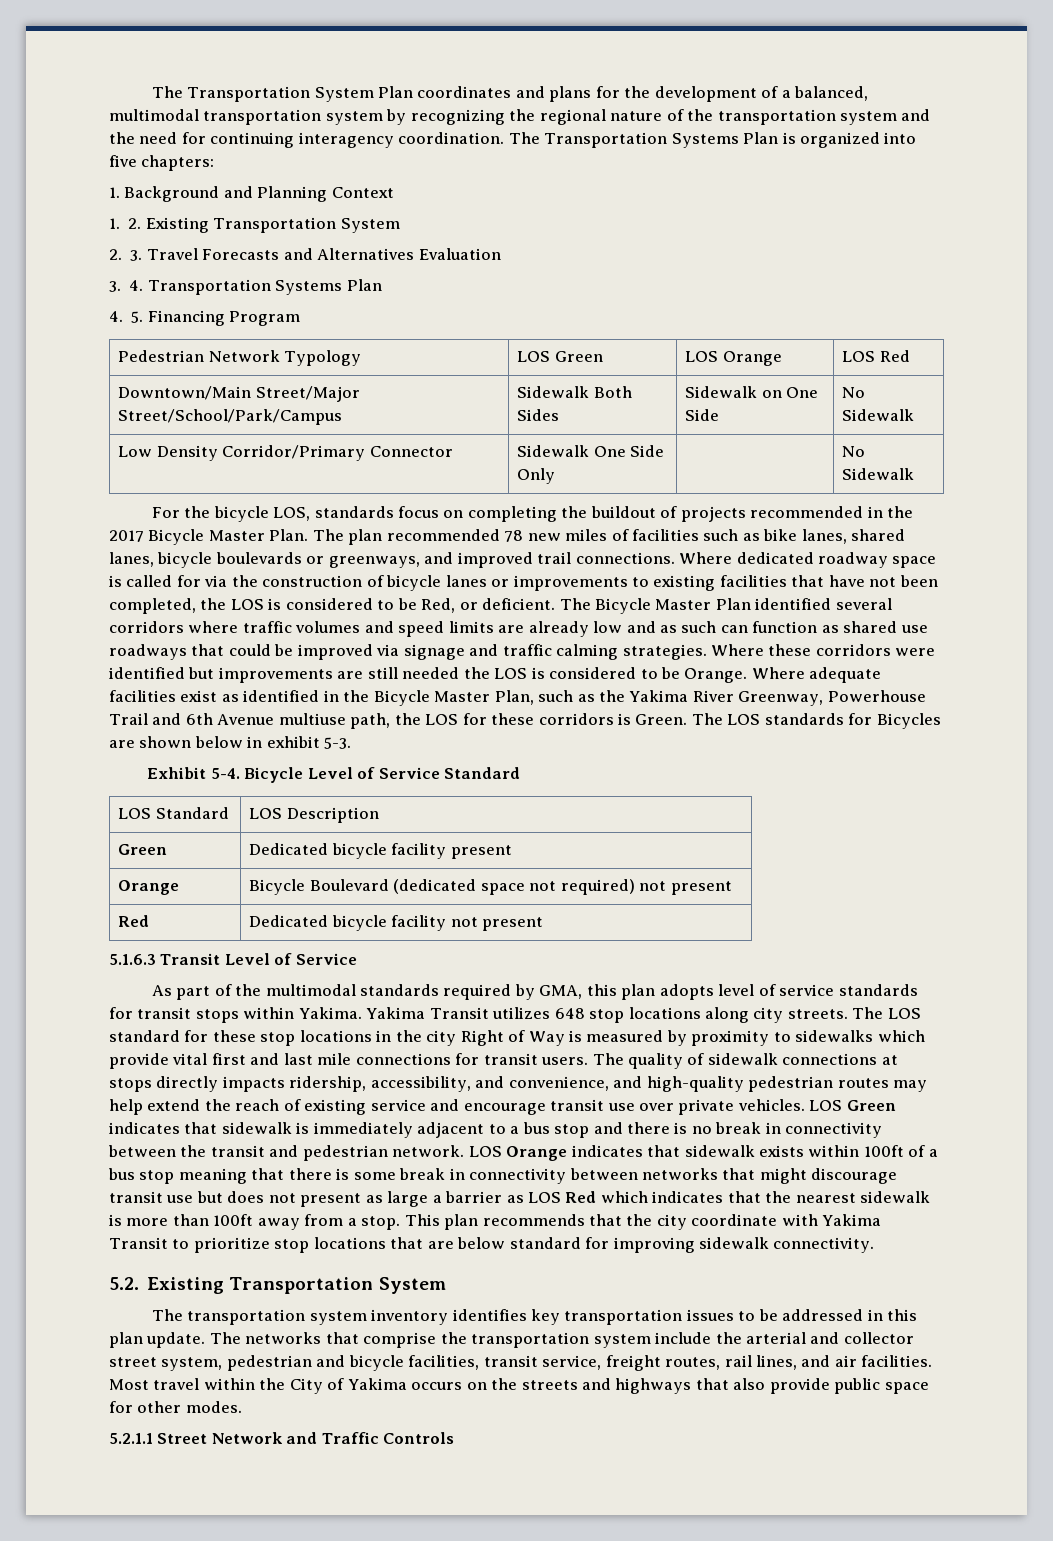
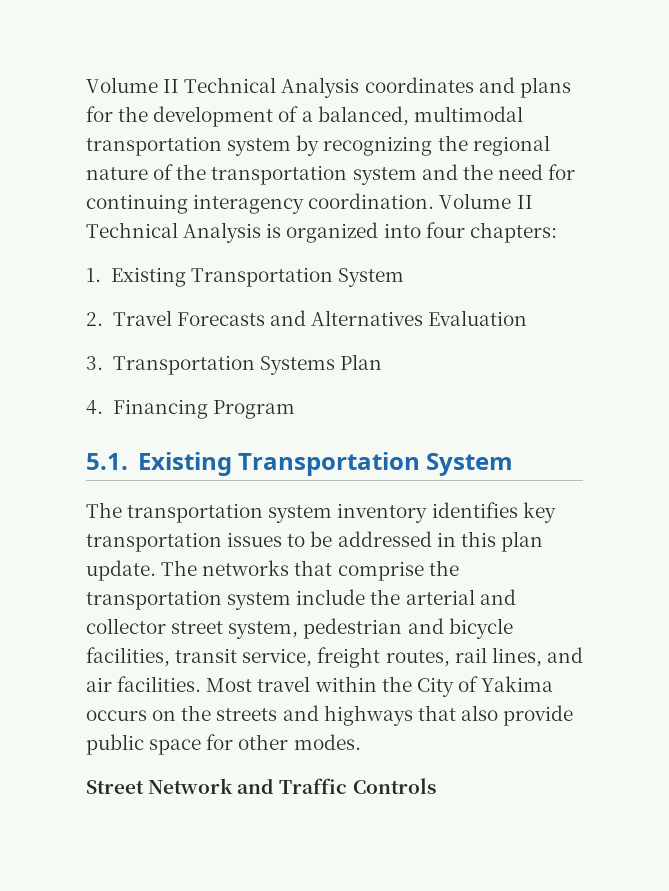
[151,86,414,102] The Transportation System Plan -> [86,77,360,98] Volume II Technical Analysis
[508,132,779,148] The Transportation Systems Plan -> [439,193,533,209] [86,222,262,243] Volume II Technical Analysis
[109,155,137,167] five -> [425,222,465,238] four
[109,186,394,202] [109,218,142,229] // 1. Background and Planning Context // 1. 2. -> [86,268,101,282] // 1.
[130,250,143,261] 3. -> (103, 319) none
[129,280,144,291] 4. -> (103, 363) none
[131,311,144,323] 5. -> (103, 407) none
[118,350,362,366] [517,351,603,362] [685,351,782,366] [842,350,910,362] [118,386,360,402] [118,409,343,425] [517,386,632,398] [517,409,560,421] [685,386,819,398] [685,409,720,421] [842,387,866,398] [842,409,915,421] [118,445,453,461] [517,445,665,457] [517,468,556,484] [842,446,866,457] [842,468,915,480] [151,506,914,522] [109,529,906,545] [109,552,937,568] [109,575,938,591] [109,598,892,614] [109,621,928,637] [109,644,936,660] [109,667,882,683] [109,690,926,706] [109,713,941,729] [109,736,352,749] [147,767,521,783] [118,807,229,819] [249,807,379,823] [118,844,168,855] [249,843,512,859] [118,880,180,895] [249,879,732,895] [118,915,150,927] [249,915,544,931] [109,953,357,965] [151,984,918,1000] [109,1007,921,1023] [109,1030,925,1046] [109,1053,898,1069] [109,1076,928,1092] [109,1099,896,1115] [109,1122,883,1138] [108,1145,938,1161] [108,1168,898,1184] [109,1191,931,1207] [109,1214,882,1230] [109,1237,875,1253] [109,1277,139,1290] // Pedestrian Network Typology | LOS Green | LOS Orange | LOS Red // Downtown/Main Street/Major Street/School/Park/Campus | Sidewalk Both Sides | Sidewalk on One Side | No Sidewalk // Low Density Corridor/Primary Connector | Sidewalk One Side Only | | No Sidewalk // For the bicycle LOS, standards focus on completing the buildout of projects recommended in the 2017 Bicycle Master Plan. The plan recommended 78 new miles of facilities such as bike lanes, shared lanes, bicycle boulevards or greenways, and improved trail connections. Where dedicated roadway space is called for via the construction of bicycle lanes or improvements to existing facilities that have not been completed, the LOS is considered to be Red, or deficient. The Bicycle Master Plan identified several corridors where traffic volumes and speed limits are already low and as such can function as shared use roadways that could be improved via signage and traffic calming strategies. Where these corridors were identified but improvements are still needed the LOS is considered to be Orange. Where adequate facilities exist as identified in the Bicycle Master Plan, such as the Yakima River Greenway, Powerhouse Trail and 6th Avenue multiuse path, the LOS for these corridors is Green. The LOS standards for Bicycles are shown below in exhibit 5-3. // Exhibit 5-4. Bicycle Level of Service Standard // LOS Standard | LOS Description // Green | Dedicated bicycle facility present // Orange | Bicycle Boulevard (dedicated space not required) not present // Red | Dedicated bicycle facility not present // 5.1.6.3 Transit Level of Service // As part of the multimodal standards required by GMA, this plan adopts level of service standards for transit stops within Yakima. Yakima Transit utilizes 648 stop locations along city streets. The LOS standard for these stop locations in the city Right of Way is measured by proximity to sidewalks which provide vital first and last mile connections for transit users. The quality of sidewalk connections at stops directly impacts ridership, accessibility, and convenience, and high-quality pedestrian routes may help extend the reach of existing service and encourage transit use over private vehicles. LOS Green indicates that sidewalk is immediately adjacent to a bus stop and there is no break in connectivity between the transit and pedestrian network. LOS Orange indicates that sidewalk exists within 100ft of a bus stop meaning that there is some break in connectivity between networks that might discourage transit use but does not present as large a barrier as LOS Red which indicates that the nearest sidewalk is more than 100ft away from a stop. This plan recommends that the city coordinate with Yakima Transit to prioritize stop locations that are below standard for improving sidewalk connectivity. // 5.2. -> [86,453,128,470] // 5.1.
[109,1433,153,1444] 5.2.1.1 -> (361, 742) none

